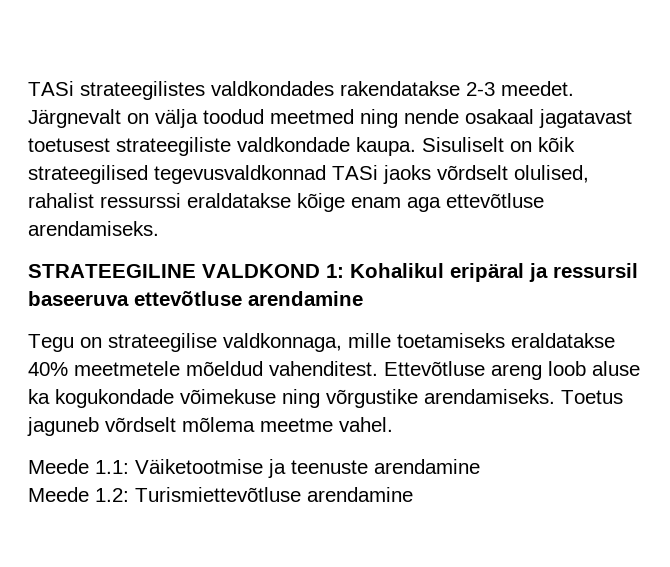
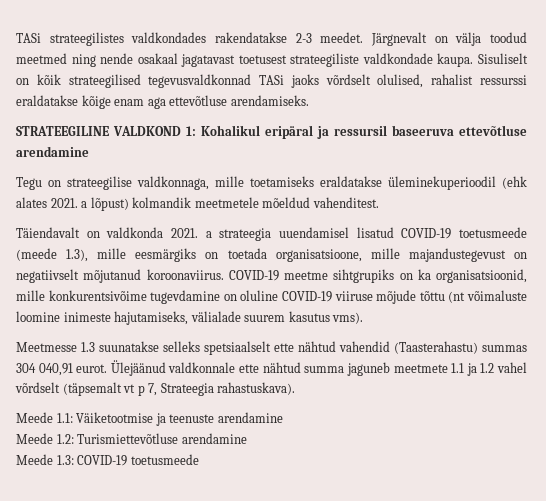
[28,361,640,380] [28,389,623,408] [27,417,393,436] 40% meetmetele mõeldud vahenditest. Ettevõtluse areng loob aluse ka kogukondade võimekuse ning võrgustike arendamiseks. Toetus jaguneb võrdselt mõlema meetme vahel. -> [388,176,527,190] [16,197,379,211] [16,227,527,241] [16,248,527,262] [16,269,527,283] [16,290,528,304] [16,311,364,325] [16,341,527,355] [16,360,528,376] [15,382,296,396] üleminekuperioodil (ehk alates 2021. a lõpust) kolmandik meetmetele mõeldud vahenditest. // Täiendavalt on valdkonda 2021. a strateegia uuendamisel lisatud COVID-19 toetusmeede (meede 1.3), mille eesmärgiks on toetada organisatsioone, mille majandustegevust on negatiivselt mõjutanud koroonaviirus. COVID-19 meetme sihtgrupiks on ka organisatsioonid, mille konkurentsivõime tugevdamine on oluline COVID-19 viiruse mõjude tõttu (nt võimaluste loomine inimeste hajutamiseks, välialade suurem kasutus vms). // Meetmesse 1.3 suunatakse selleks spetsiaalselt ette nähtud vahendid (Taasterahastu) summas 304 040,91 eurot. Ülejäänud valdkonnale ette nähtud summa jaguneb meetmete 1.1 ja 1.2 vahel võrdselt (täpsemalt vt p 7, Strateegia rahastuskava).
(413, 494) none -> [16,454,199,466] // Meede 1.3: COVID-19 toetusmeede

